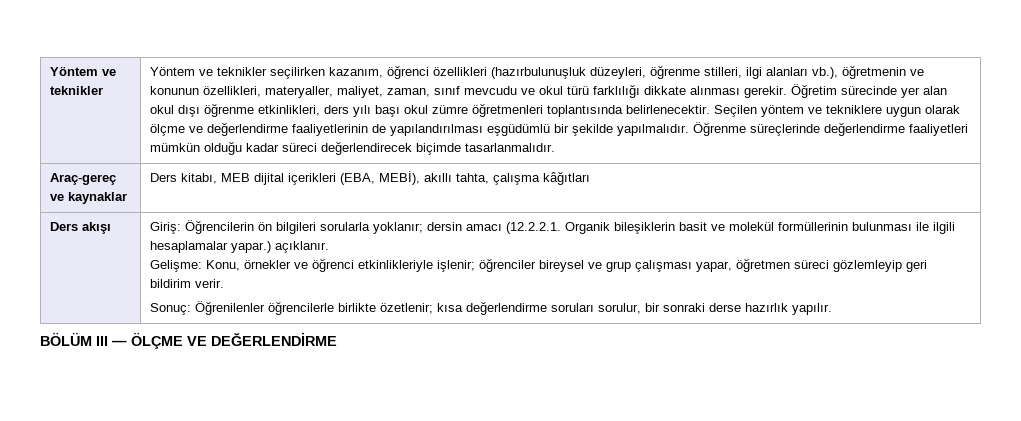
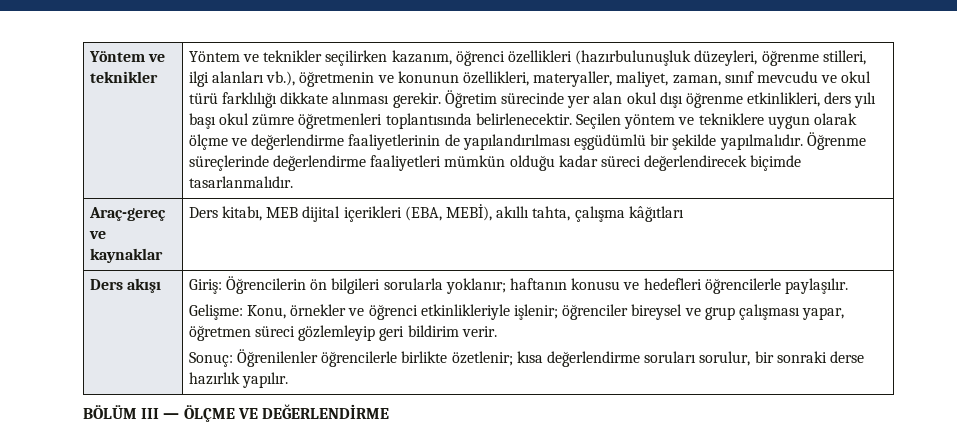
[427,222,956,234] [150,241,330,253] dersin amacı (12.2.2.1. Organik bileşiklerin basit ve molekül formüllerinin bulunması ile ilgili hesaplamalar yapar.) açıklanır. -> [509,278,848,294] haftanın konusu ve hedefleri öğrencilerle paylaşılır.

